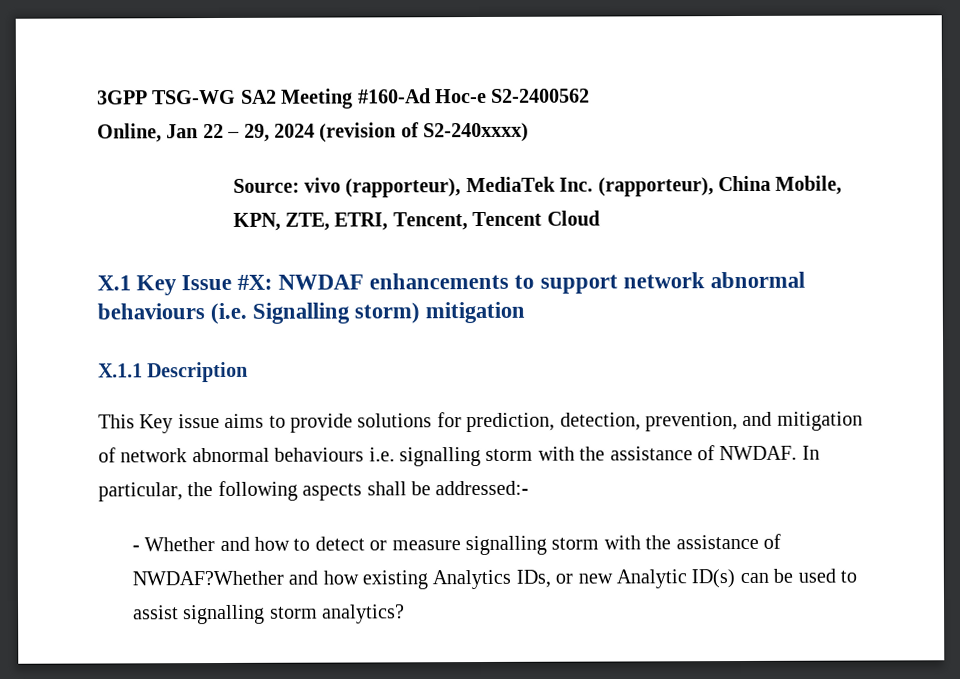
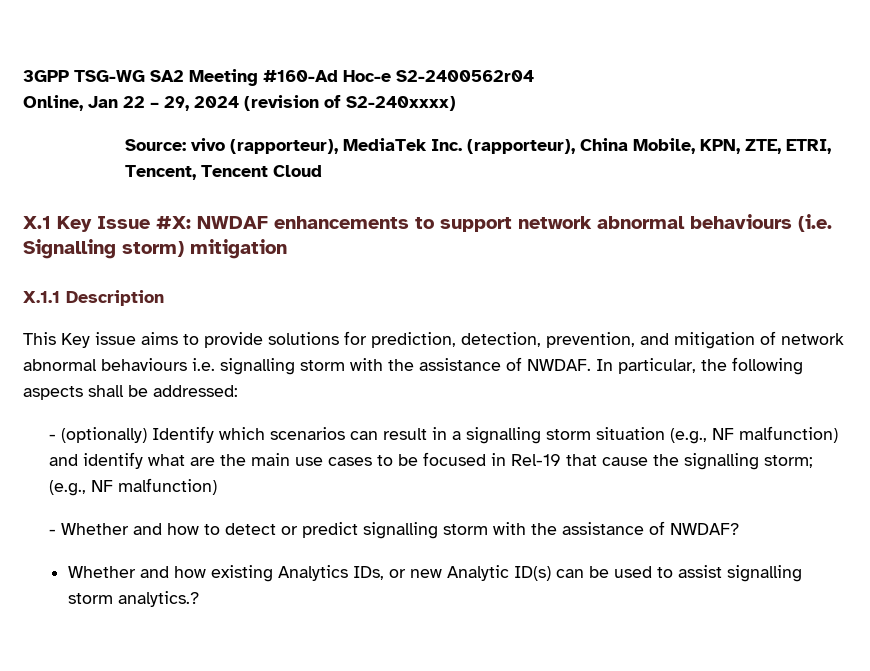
[491,88,591,103] S2-2400562 -> [396,70,534,82] S2-2400562r04
[435,480,530,496] addressed:- -> [153,385,238,397] [48,426,838,444] [48,452,813,470] [48,478,217,496] addressed: // - (optionally) Identify which scenarios can result in a signalling storm situation (e.g., NF malfunction) and identify what are the main use cases to be focused in Rel-19 that cause the signalling storm; (e.g., NF malfunction)
[391,533,782,556] [131,570,284,586] measure signalling storm with the assistance of NWDAF?Whether -> [301,521,739,539] [67,566,136,578] predict signalling storm with the assistance of NWDAF? // Whether
[322,604,406,624] analytics? -> [117,591,199,607] analytics.?

